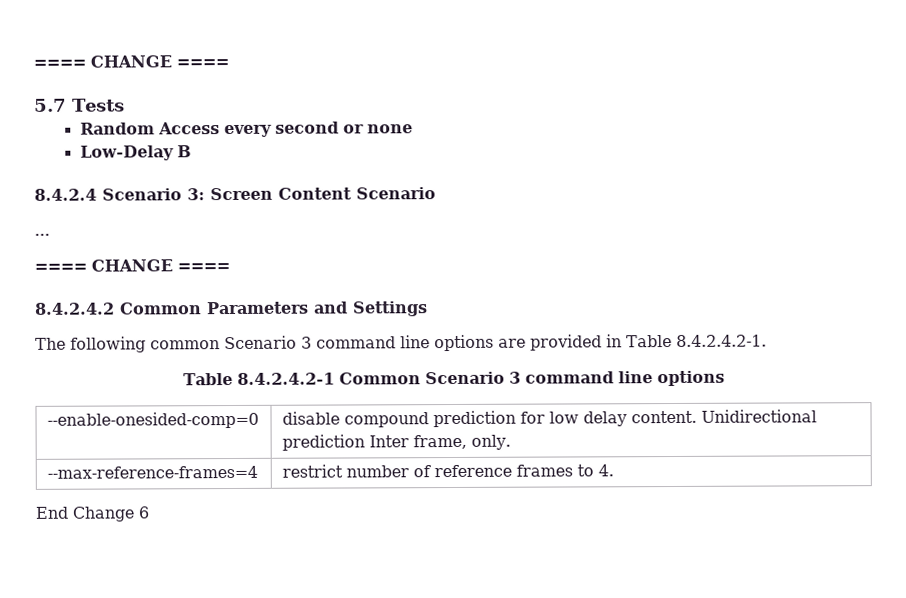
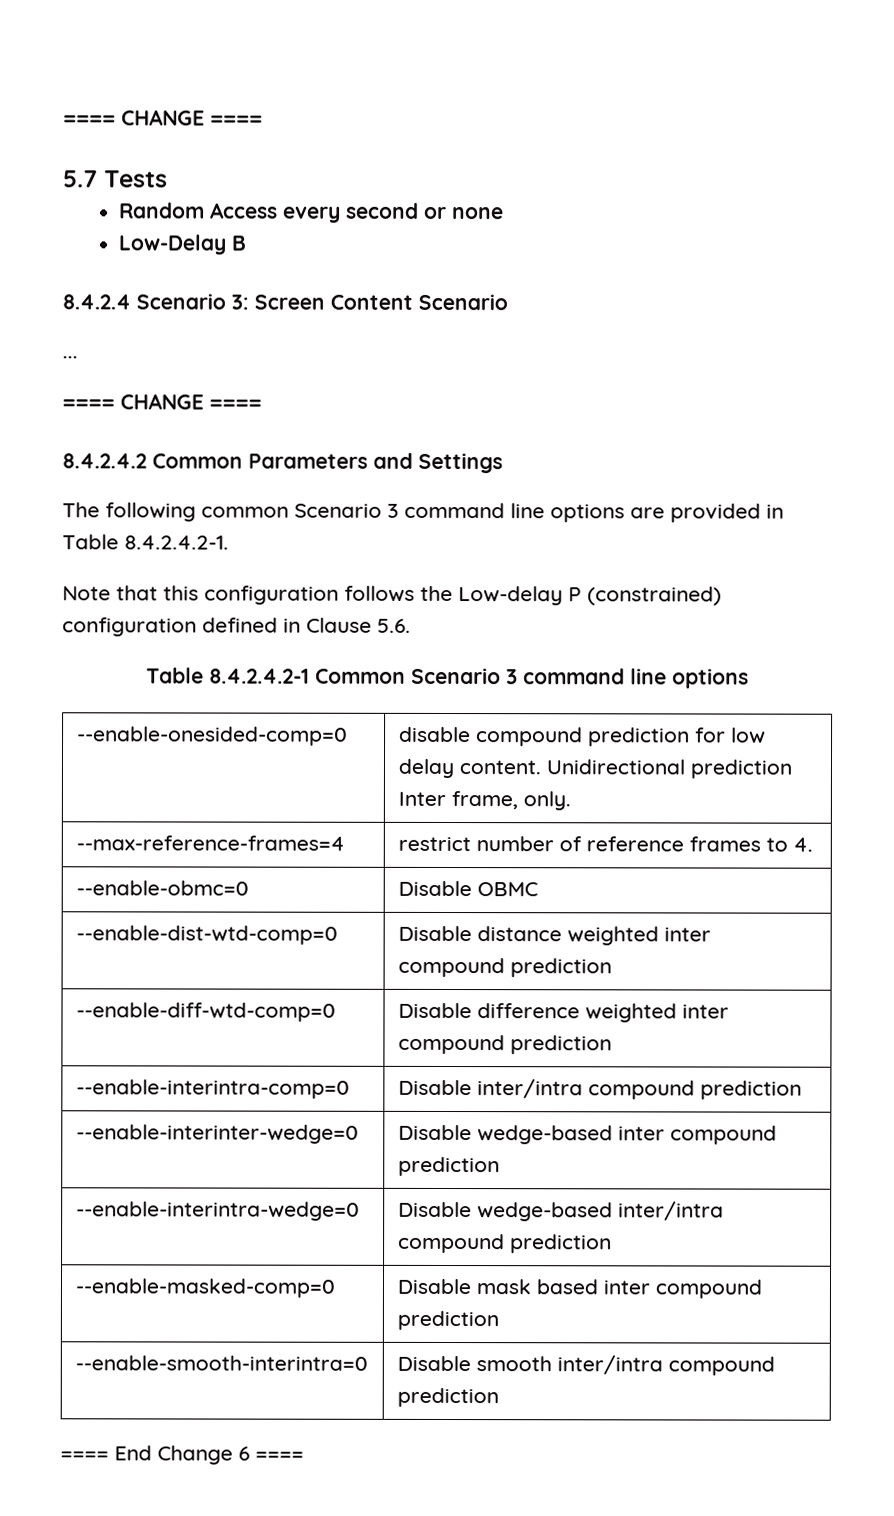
(767, 340) none -> [62,585,722,606] [62,617,411,637] // Note that this configuration follows the Low-delay P (constrained) configuration defined in Clause 5.6.
(614, 470) // -> [75,880,249,896] [397,880,538,897] [75,925,338,945] [397,925,711,946] [397,957,612,978] [75,1002,336,1022] [397,1002,729,1023] [397,1034,612,1055] [75,1079,350,1099] [397,1079,802,1100] [75,1124,359,1144] [397,1124,777,1145] [397,1156,500,1177] [75,1201,360,1221] [397,1201,724,1222] [397,1233,612,1254] [74,1278,335,1298] [396,1278,762,1299] [396,1310,499,1331] [74,1355,368,1371] [396,1355,775,1376] [396,1387,499,1408] [60,1451,109,1461] // --enable-obmc=0 | Disable OBMC // --enable-dist-wtd-comp=0 | Disable distance weighted inter compound prediction // --enable-diff-wtd-comp=0 | Disable difference weighted inter compound prediction // --enable-interintra-comp=0 | Disable inter/intra compound prediction // --enable-interinter-wedge=0 | Disable wedge-based inter compound prediction // --enable-interintra-wedge=0 | Disable wedge-based inter/intra compound prediction // --enable-masked-comp=0 | Disable mask based inter compound prediction // --enable-smooth-interintra=0 | Disable smooth inter/intra compound prediction // ====
(149, 512) none -> [255,1451,304,1461] ====

